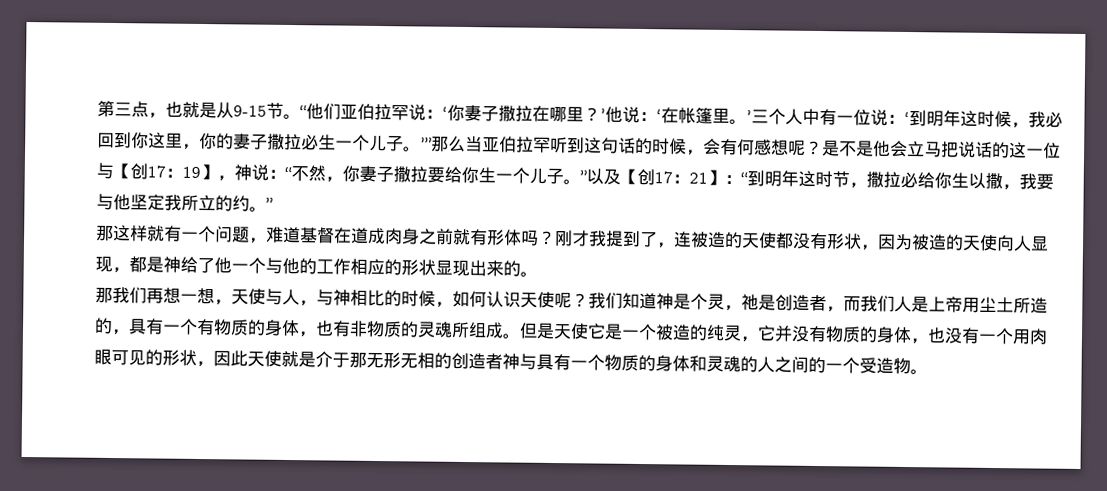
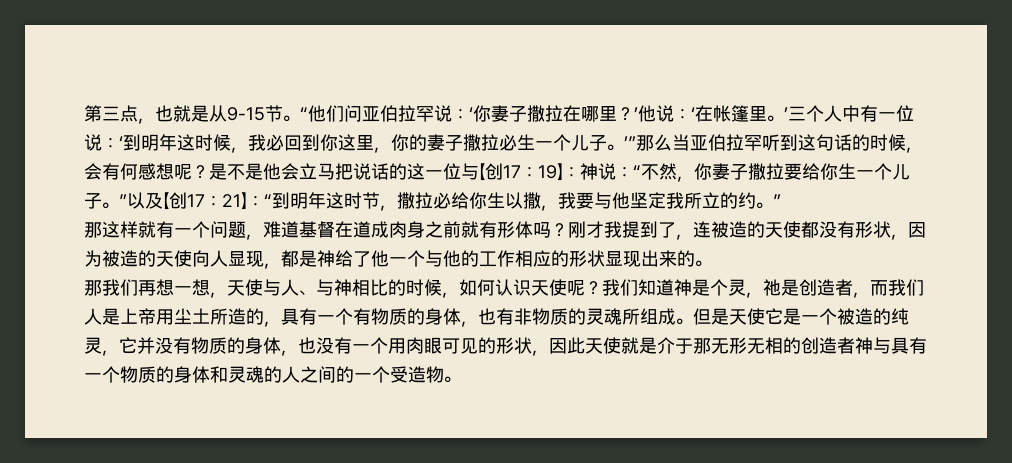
(341, 111) none -> [344,105,362,122] 问
[217,175,235,182] ， -> [563,166,580,178] ：
[299,300,317,307] ， -> [299,290,316,295] 、

